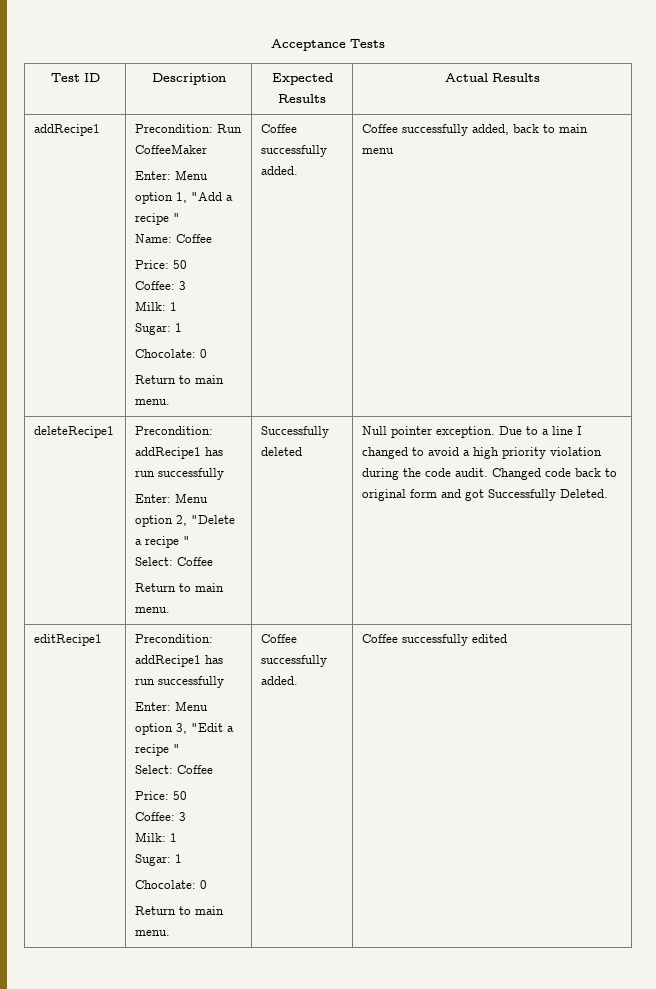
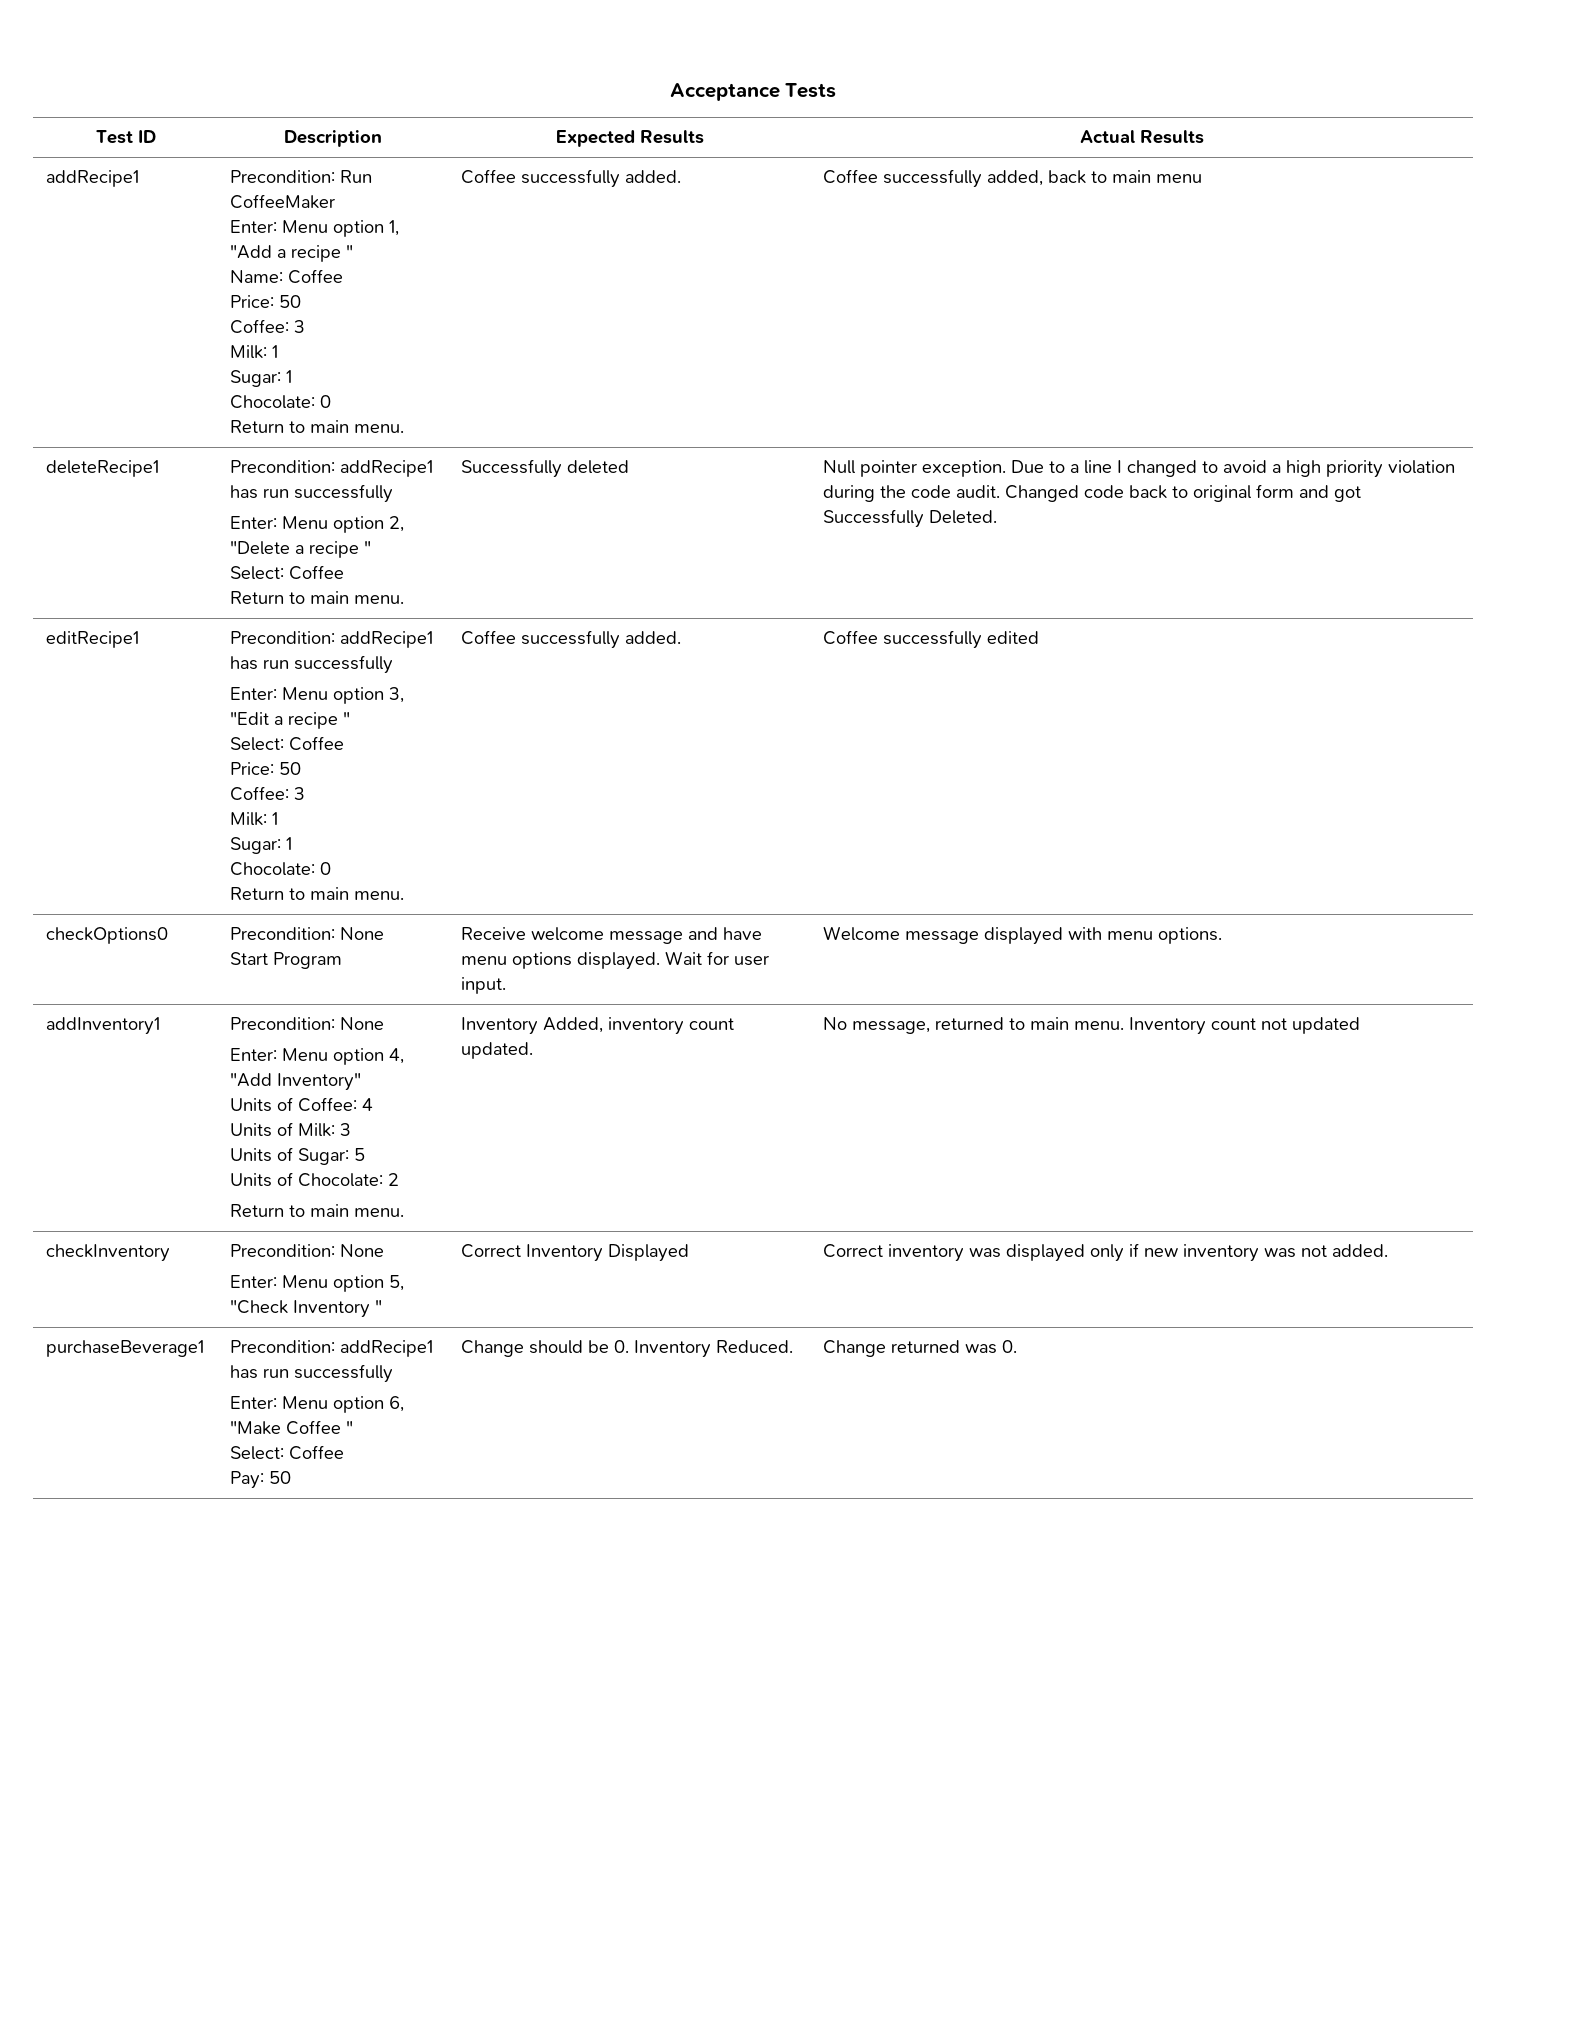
(508, 638) none -> [45,927,168,944] [229,927,384,940] [229,952,342,969] [460,927,762,944] [460,951,769,970] [460,977,506,994] [822,926,1222,945] [45,1017,160,1035] [229,1017,384,1030] [229,1048,404,1065] [229,1073,361,1091] [229,1097,373,1112] [229,1122,351,1137] [229,1147,365,1165] [229,1172,399,1187] [229,1204,404,1217] [460,1017,734,1035] [460,1042,533,1059] [822,1017,1360,1035] [45,1244,170,1262] [229,1244,384,1257] [229,1275,404,1292] [229,1300,382,1318] [460,1244,689,1262] [822,1243,1388,1262] [45,1340,204,1357] [229,1340,433,1357] [229,1364,393,1383] [229,1396,404,1413] [229,1420,353,1435] [229,1445,344,1460] [229,1471,291,1489] [460,1340,793,1358] [822,1340,1017,1357] // checkOptions0 | Precondition: None // Start Program | Receive welcome message and have menu options displayed. Wait for user input. | Welcome message displayed with menu options. // addInventory1 | Precondition: None // Enter: Menu option 4, "Add Inventory" // Units of Coffee: 4 // Units of Milk: 3 // Units of Sugar: 5 // Units of Chocolate: 2 // Return to main menu. | Inventory Added, inventory count updated. | No message, returned to main menu. Inventory count not updated // checkInventory | Precondition: None // Enter: Menu option 5, "Check Inventory " | Correct Inventory Displayed | Correct inventory was displayed only if new inventory was not added. // purchaseBeverage1 | Precondition: addRecipe1 has run successfully // Enter: Menu option 6, "Make Coffee " // Select: Coffee // Pay: 50 | Change should be 0. Inventory Reduced. | Change returned was 0.

